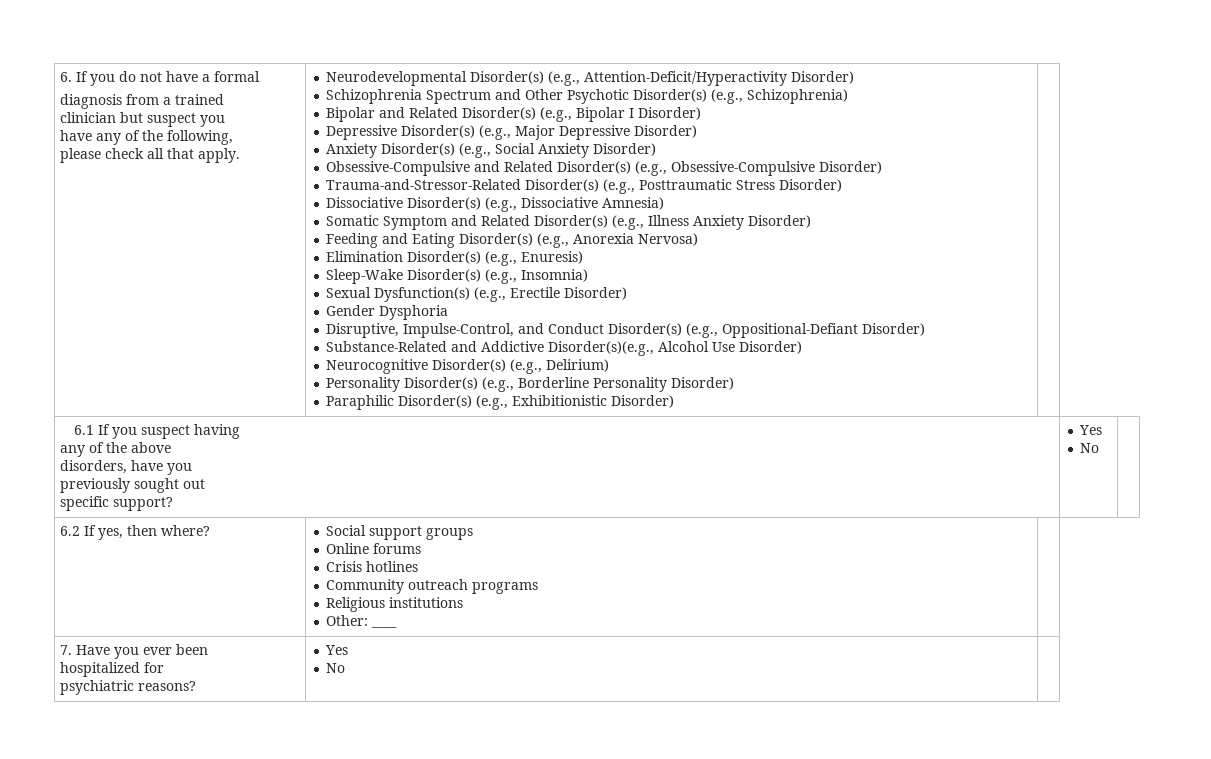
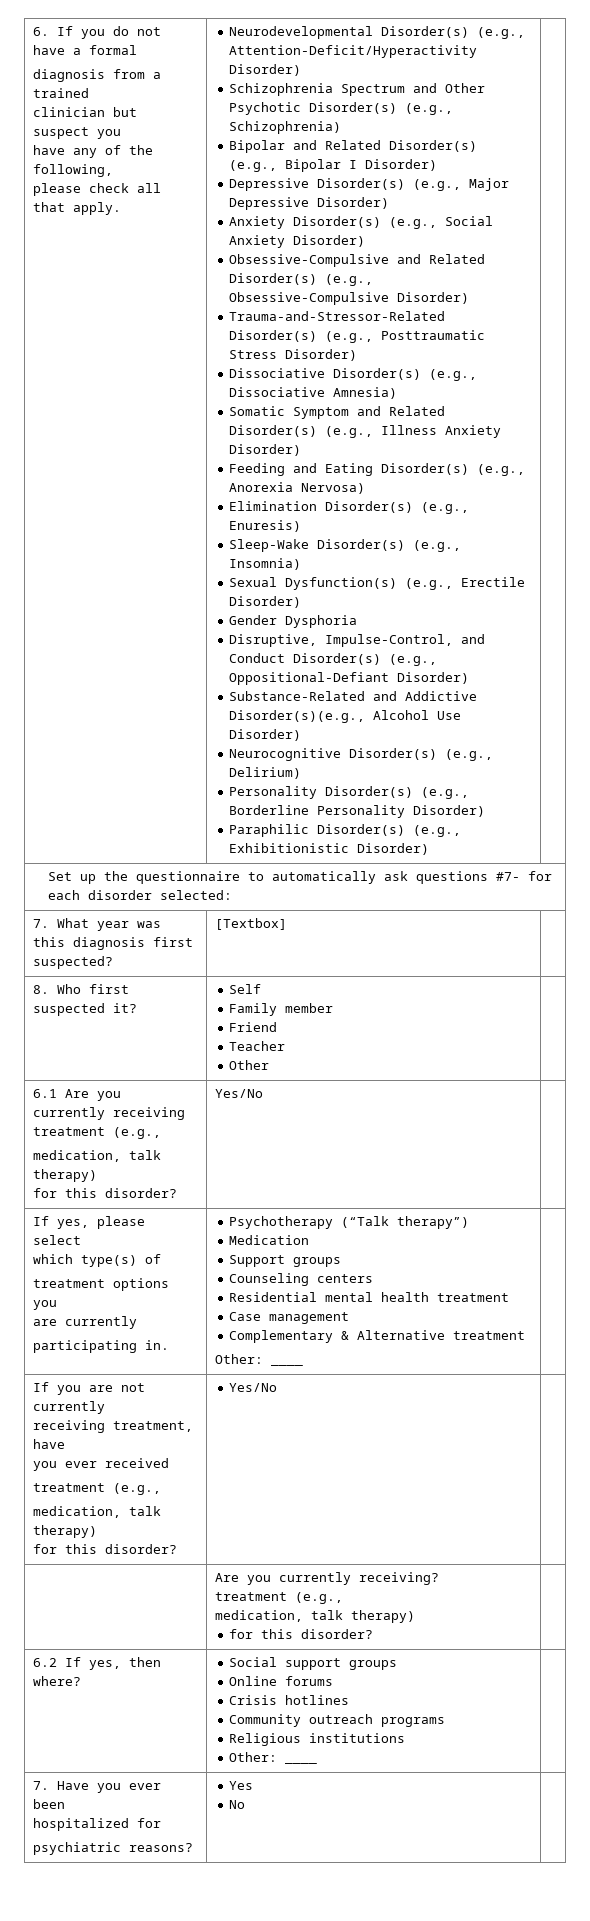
[74,424,241,439] [59,442,171,457] [59,460,192,475] [59,478,205,493] [59,496,173,511] [1079,425,1103,435] [1080,443,1100,453] 6.1 If you suspect having // any of the above // disorders, have you // previously sought out // specific support? | Yes // No -> [47,871,552,884] [47,890,232,900] [33,918,162,931] [33,937,194,950] [33,956,114,969] [215,918,288,930] [33,984,130,994] [33,1003,138,1016] [229,984,262,994] [229,1003,334,1016] [229,1022,278,1032] [229,1041,286,1051] [229,1060,270,1070] [33,1089,122,1101] [33,1107,186,1120] [33,1127,162,1139] [33,1150,162,1162] [33,1169,98,1182] [33,1188,178,1198] [215,1089,264,1098] [33,1216,146,1229] [33,1235,82,1245] [33,1254,162,1267] [33,1278,170,1291] [33,1300,58,1310] [33,1316,138,1329] [33,1340,170,1353] [229,1216,470,1229] [229,1235,310,1245] [229,1255,342,1267] [229,1273,374,1286] [229,1292,510,1302] [229,1312,350,1324] [229,1330,526,1343] [215,1354,264,1364] [271,1364,304,1366] [33,1382,146,1395] [33,1401,106,1414] [33,1420,194,1433] [33,1439,66,1449] [33,1458,170,1471] [33,1483,162,1495] [33,1506,162,1518] [33,1525,98,1538] [33,1544,178,1554] [229,1383,278,1392] [215,1572,440,1585] [215,1592,344,1604] [215,1610,416,1623] [229,1629,374,1639] Set up the questionnaire to automatically ask questions #7- for each disorder selected: // 7. What year was this diagnosis first suspected? | [Textbox] | // 8. Who first suspected it? | Self // Family member // Friend // Teacher // Other | // 6.1 Are you currently receiving treatment (e.g., // medication, talk therapy) // for this disorder? | Yes/No | // If yes, please select // which type(s) of // treatment options you // are currently // participating in. | Psychotherapy (“Talk therapy”) // Medication // Support groups // Counseling centers // Residential mental health treatment // Case management // Complementary & Alternative treatment // Other: ____ | // If you are not currently // receiving treatment, have // you ever received // treatment (e.g., // medication, talk therapy) // for this disorder? | Yes/No | // | Are you currently receiving? // treatment (e.g., // medication, talk therapy) // for this disorder?

